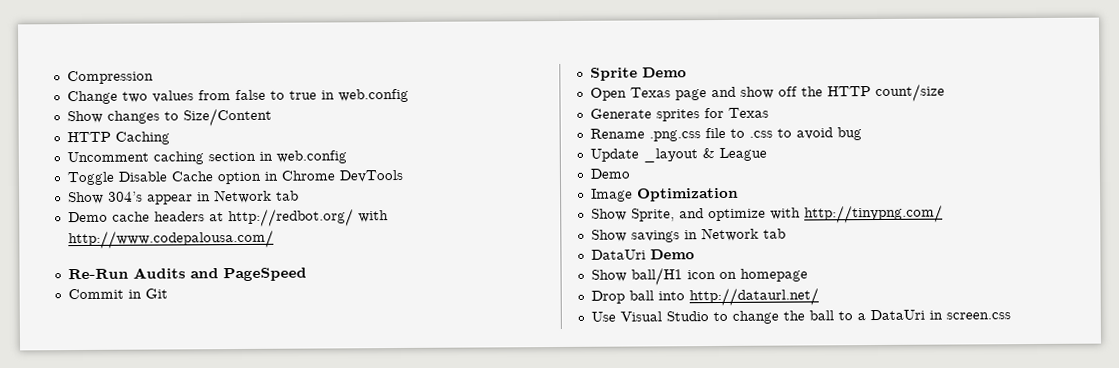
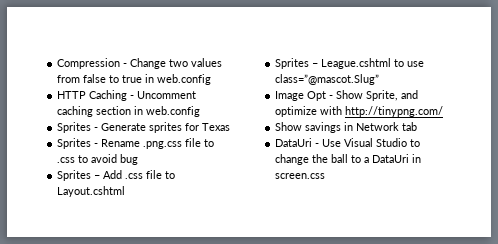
(154, 77) // -> [123,63,128,67] -
[66,107,272,127] // Show changes to Size/Content -> (212, 79) none
(170, 138) // -> [130,95,135,99] -
[66,169,403,186] [67,189,299,205] [67,208,389,228] [67,229,274,250] [67,267,307,282] [67,288,168,300] [589,67,687,81] [589,83,945,103] Toggle Disable Cache option in Chrome DevTools // Show 304’s appear in Network tab // Demo cache headers at http://redbot.org/ with http://www.codepalousa.com/ // Re-Run Audits and PageSpeed // Commit in Git // Sprite Demo // Open Texas page and show off the HTTP count/size // -> [57,122,99,133] Sprites -
(769, 112) none -> [57,138,99,149] Sprites -
[589,147,767,163] [589,168,630,179] Update _layout & League // Demo -> [57,170,176,181] [57,186,126,197] [275,58,425,69] [275,74,380,85] Sprites – Add .css file to Layout.cshtml // Sprites – League.cshtml to use class=”@mascot.Slug”
[636,187,739,202] Optimization // -> [307,91,334,101] Opt -
[649,249,695,260] [590,267,808,286] [590,287,819,307] Demo // Show ball/H1 icon on homepage // Drop ball into http://dataurl.net/ // -> [315,143,320,147] -

